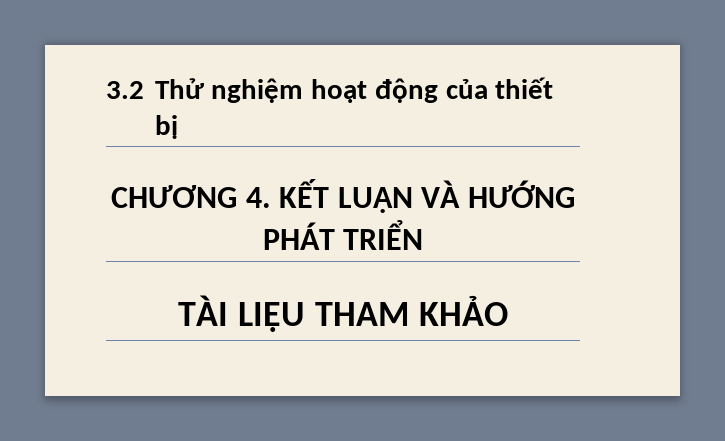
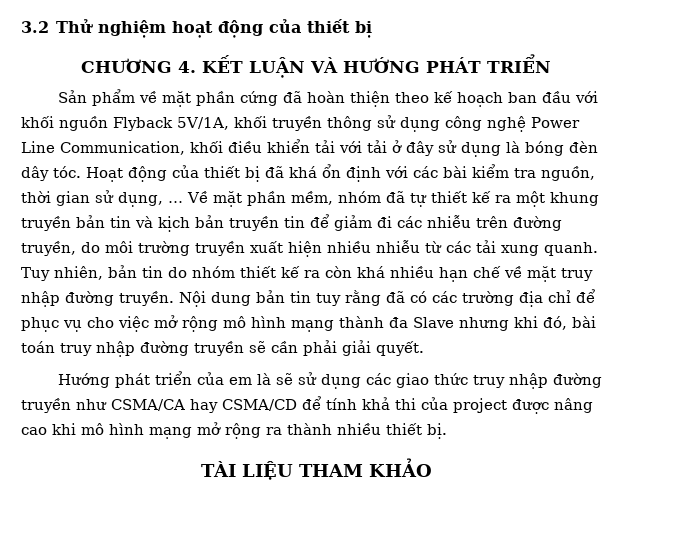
(424, 235) none -> [58,89,599,107] [21,115,580,132] [21,139,598,157] [21,164,595,182] [21,190,599,207] [21,214,562,232] [21,240,598,257] [21,265,593,282] [21,289,595,307] [21,315,596,332] [21,340,424,357] [58,371,603,389] [21,396,593,414] [21,422,447,439] // Sản phẩm về mặt phần cứng đã hoàn thiện theo kế hoạch ban đầu với khối nguồn Flyback 5V/1A, khối truyền thông sử dụng công nghệ Power Line Communication, khối điều khiển tải với tải ở đây sử dụng là bóng đèn dây tóc. Hoạt động của thiết bị đã khá ổn định với các bài kiểm tra nguồn, thời gian sử dụng, … Về mặt phần mềm, nhóm đã tự thiết kế ra một khung truyền bản tin và kịch bản truyền tin để giảm đi các nhiễu trên đường truyền, do môi trường truyền xuất hiện nhiều nhiễu từ các tải xung quanh. Tuy nhiên, bản tin do nhóm thiết kế ra còn khá nhiều hạn chế về mặt truy nhập đường truyền. Nội dung bản tin tuy rằng đã có các trường địa chỉ để phục vụ cho việc mở rộng mô hình mạng thành đa Slave nhưng khi đó, bài toán truy nhập đường truyền sẽ cần phải giải quyết. // Hướng phát triển của em là sẽ sử dụng các giao thức truy nhập đường truyền như CSMA/CA hay CSMA/CD để tính khả thi của project được nâng cao khi mô hình mạng mở rộng ra thành nhiều thiết bị.

